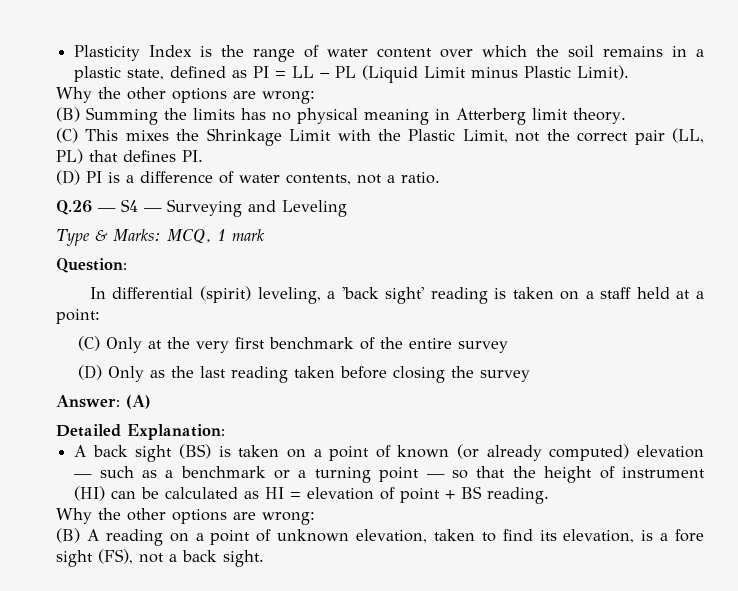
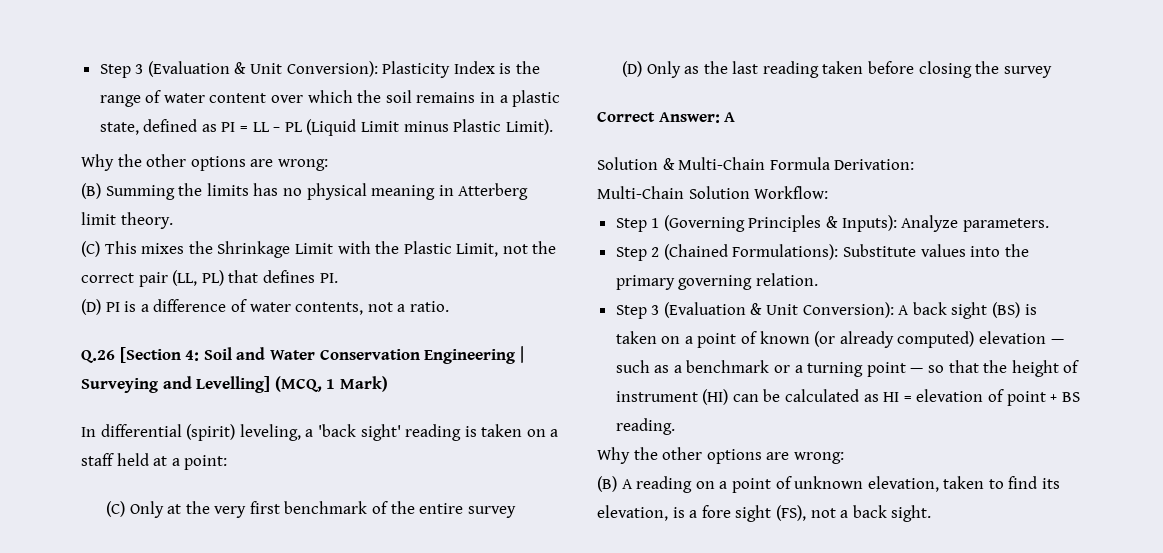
(74, 53) none -> [99,61,378,78] Step 3 (Evaluation & Unit Conversion):
[98,199,347,217] [56,229,265,246] [56,258,127,273] — S4 — Surveying and Leveling // Type & Marks: MCQ, 1 mark // Question: -> [119,346,524,364] [81,376,388,393] [Section 4: Soil and Water Conservation Engineering | Surveying and Levelling] (MCQ, 1 Mark)
[56,395,151,409] [56,424,225,440] Answer: (A) // Detailed Explanation: // -> [597,111,736,123] [597,157,915,170] [597,186,829,199] [615,215,1049,232] [615,244,1029,261] [615,273,818,290] [615,302,894,319] Correct Answer: A // Solution & Multi-Chain Formula Derivation: // Multi-Chain Solution Workflow: // Step 1 (Governing Principles & Inputs): Analyze parameters. // Step 2 (Chained Formulations): Substitute values into the primary governing relation. // Step 3 (Evaluation & Unit Conversion):

